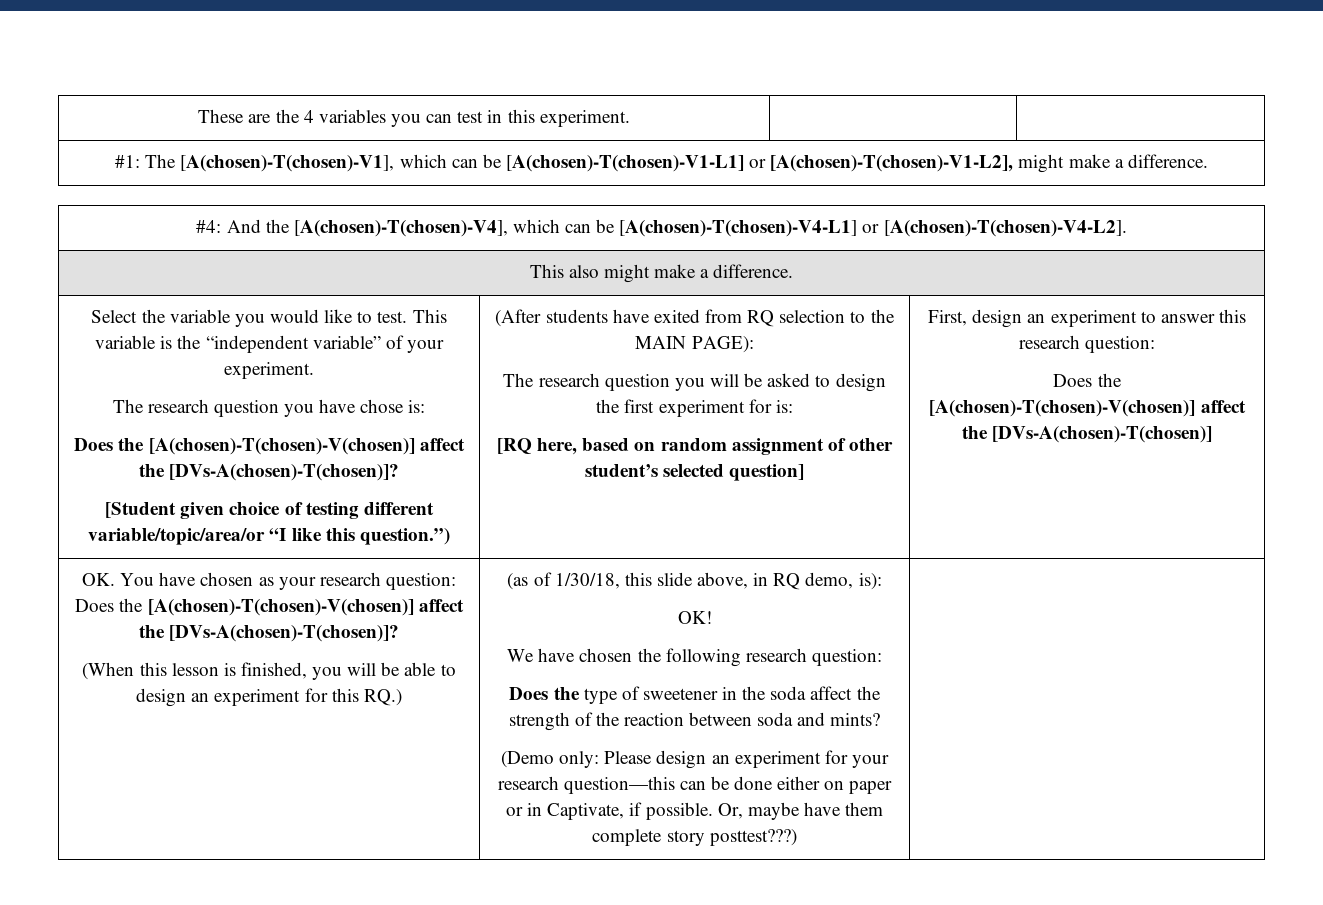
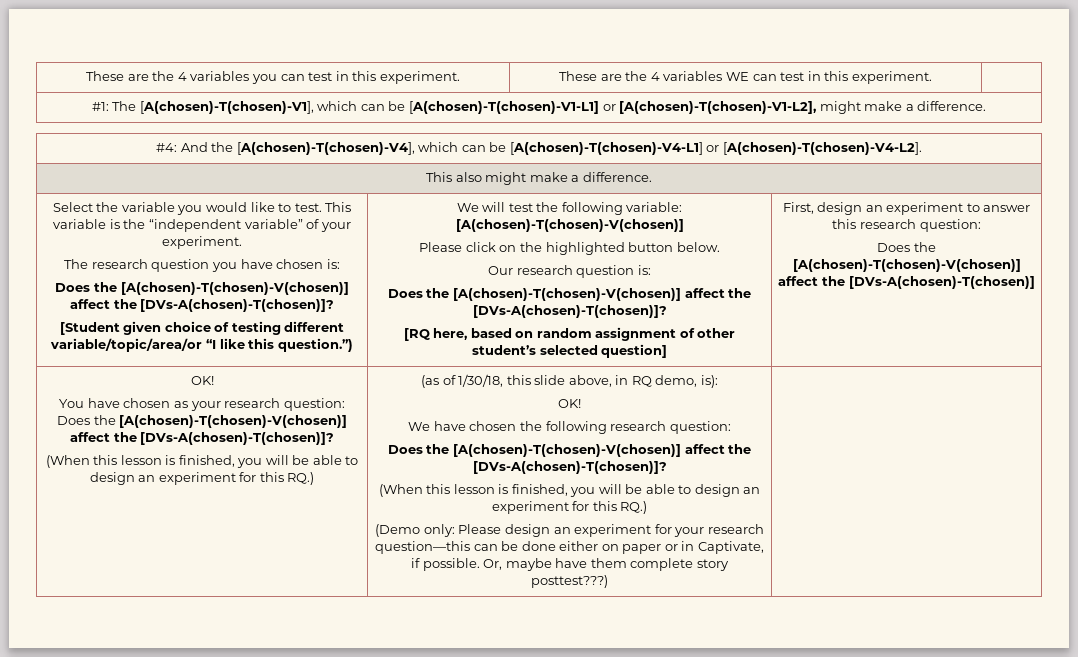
(630, 118) none -> [559,71,932,84] These are the 4 variables WE can test in this experiment.
[360,399,405,413] chose -> [276,259,324,269] chosen
[495,309,895,327] [635,336,754,353] [503,373,886,392] [596,399,793,417] (After students have exited from RQ selection to the MAIN PAGE): // The research question you will be asked to design the first experiment for is: -> [456,202,683,215] [455,219,684,232] [419,242,720,255] [488,265,651,278] [387,288,752,301] [472,305,667,318] We will test the following variable: [A(chosen)-T(chosen)-V(chosen)] // Please click on the highlighted button below. // Our research question is: // Does the [A(chosen)-T(chosen)-V(chosen)] affect the [DVs-A(chosen)-T(chosen)]?
[82,573,116,586] OK. -> [190,376,214,385] OK! //
[583,686,881,704] [508,712,881,731] type of sweetener in the soda affect the strength of the reaction between soda and mints? -> [453,444,752,457] [472,461,667,474] [378,484,761,497] [491,501,648,514] [A(chosen)-T(chosen)-V(chosen)] affect the [DVs-A(chosen)-T(chosen)]? // (When this lesson is finished, you will be able to design an experiment for this RQ.)

